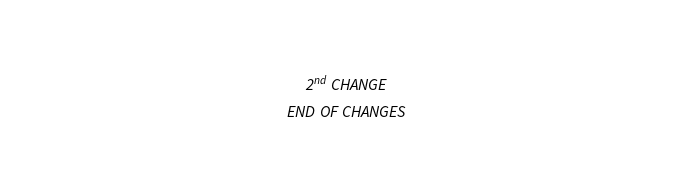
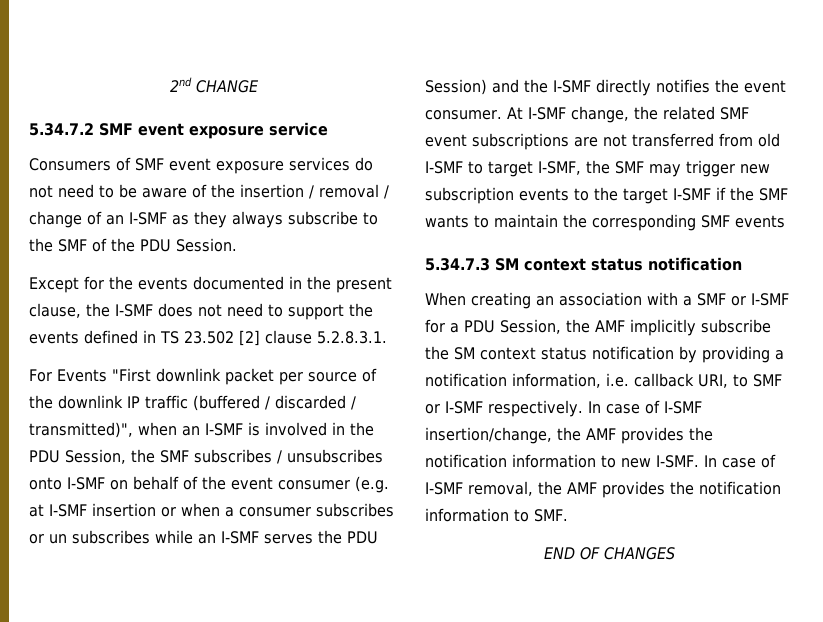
(387, 84) none -> [29,122,328,139] [29,157,373,174] [29,184,389,199] [29,211,378,228] [29,238,237,252] [29,276,392,293] [29,303,373,320] [29,330,387,346] [29,368,377,385] [29,395,356,411] [29,422,374,438] [29,449,383,464] [29,476,389,493] [29,503,394,517] [29,530,378,544] [425,79,786,96] [425,106,749,123] [425,133,780,150] [425,160,770,177] [425,187,788,204] [425,214,785,231] [425,257,742,271] [425,292,789,309] [425,319,771,336] [425,346,784,363] [425,373,782,388] [425,400,702,417] [425,427,713,444] [425,454,776,468] [425,481,781,498] [425,508,568,522] // 5.34.7.2 SMF event exposure service // Consumers of SMF event exposure services do not need to be aware of the insertion / removal / change of an I-SMF as they always subscribe to the SMF of the PDU Session. // Except for the events documented in the present clause, the I-SMF does not need to support the events defined in TS 23.502 [2] clause 5.2.8.3.1. // For Events "First downlink packet per source of the downlink IP traffic (buffered / discarded / transmitted)", when an I-SMF is involved in the PDU Session, the SMF subscribes / unsubscribes onto I-SMF on behalf of the event consumer (e.g. at I-SMF insertion or when a consumer subscribes or un subscribes while an I-SMF serves the PDU Session) and the I-SMF directly notifies the event consumer. At I-SMF change, the related SMF event subscriptions are not transferred from old I-SMF to target I-SMF, the SMF may trigger new subscription events to the target I-SMF if the SMF wants to maintain the corresponding SMF events // 5.34.7.3 SM context status notification // When creating an association with a SMF or I-SMF for a PDU Session, the AMF implicitly subscribe the SM context status notification by providing a notification information, i.e. callback URI, to SMF or I-SMF respectively. In case of I-SMF insertion/change, the AMF provides the notification information to new I-SMF. In case of I-SMF removal, the AMF provides the notification information to SMF.

